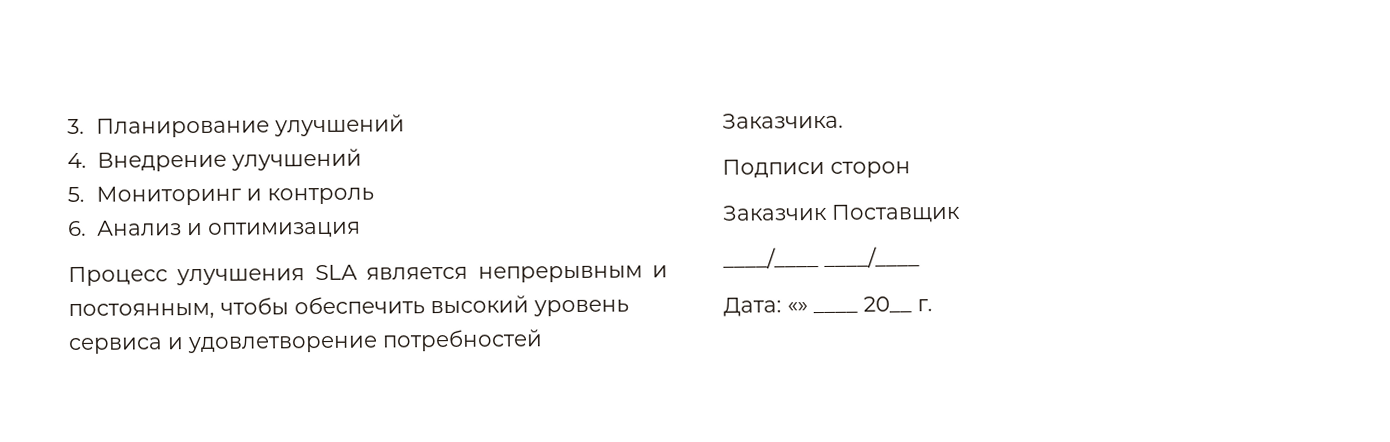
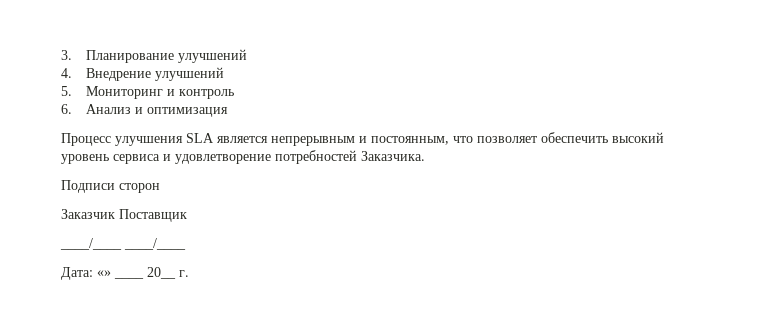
[220,297,289,316] чтобы -> [453,136,537,143] что позволяет

